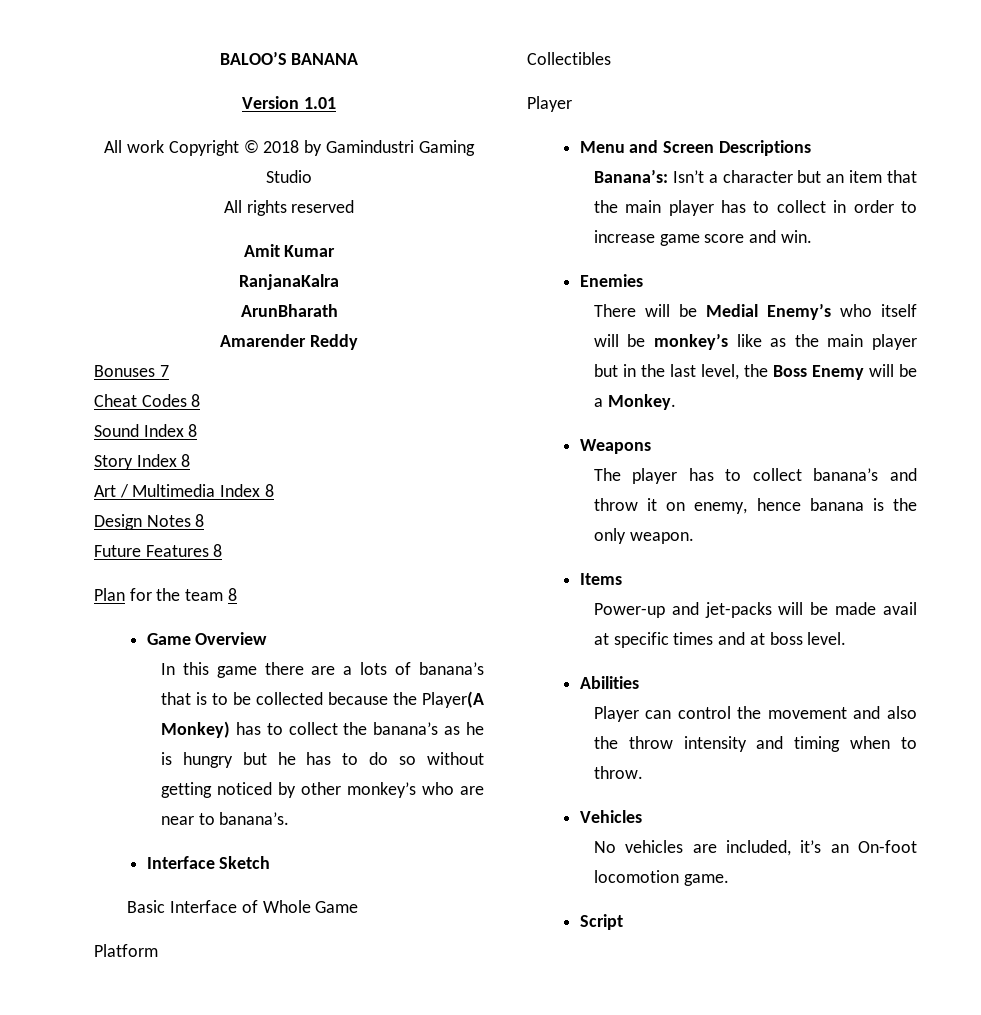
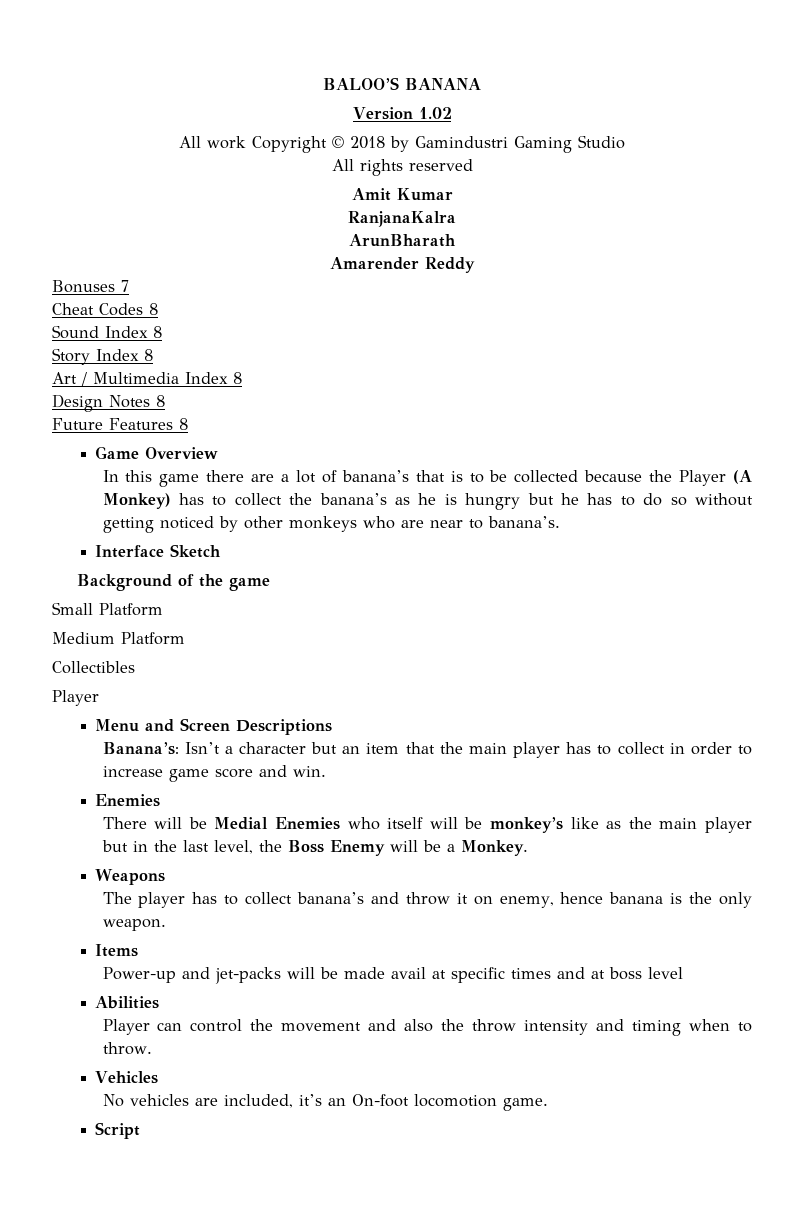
[303,97,336,109] 1.01 -> [418,107,452,119] 1.02
[94,588,237,601] // Plan for the team 8 -> (188, 424) none
[360,662,388,675] lots -> [295,470,316,483] lot
[422,691,484,708] Player(A -> [679,470,752,486] Player (A
[346,782,416,798] monkey’s -> [288,516,357,532] monkeys
[127,900,359,913] Basic Interface of Whole Game // -> [77,574,271,591] [52,602,163,616] [52,632,115,644] Background of the game // Small Platform // Medium
[766,303,831,320] Enemy’s -> [274,817,340,830] Enemies
[807,632,847,645] level. -> [647,967,683,979] level

